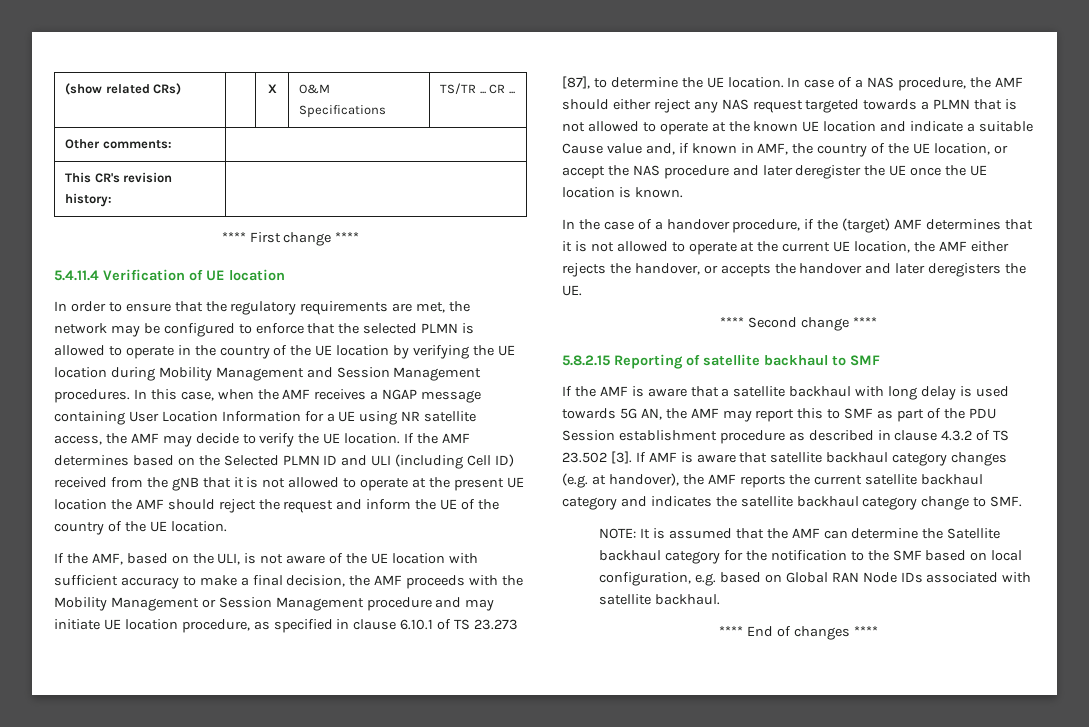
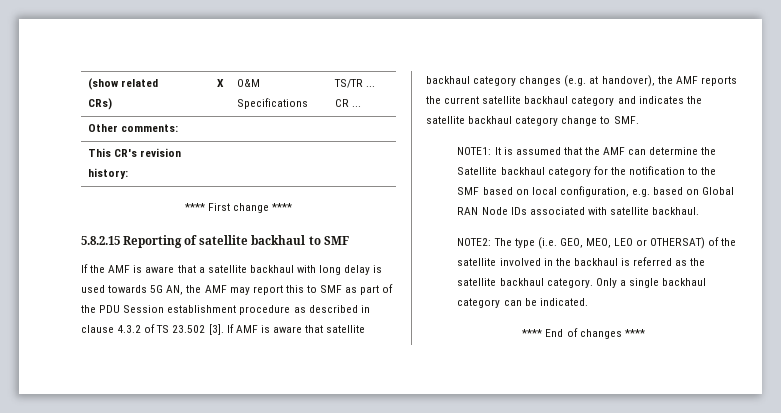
[54,269,285,281] [54,301,471,315] [54,323,475,337] [54,345,515,359] [54,367,482,381] [54,389,482,403] [54,411,477,425] [54,433,470,447] [54,454,515,469] [54,477,524,491] [54,499,499,513] [54,521,227,535] [54,553,478,565] [54,575,524,589] [54,597,495,611] [54,619,519,633] [562,76,1023,91] [562,99,1018,113] [562,121,1033,135] [562,143,1008,157] [562,165,988,179] [562,187,683,198] [562,218,1033,233] [562,241,1009,255] [562,263,1027,277] [562,285,582,296] [720,317,877,331] // 5.4.11.4 Verification of UE location // In order to ensure that the regulatory requirements are met, the network may be configured to enforce that the selected PLMN is allowed to operate in the country of the UE location by verifying the UE location during Mobility Management and Session Management procedures. In this case, when the AMF receives a NGAP message containing User Location Information for a UE using NR satellite access, the AMF may decide to verify the UE location. If the AMF determines based on the Selected PLMN ID and ULI (including Cell ID) received from the gNB that it is not allowed to operate at the present UE location the AMF should reject the request and inform the UE of the country of the UE location. // If the AMF, based on the ULI, is not aware of the UE location with sufficient accuracy to make a final decision, the AMF proceeds with the Mobility Management or Session Management procedure and may initiate UE location procedure, as specified in clause 6.10.1 of TS 23.273 [87], to determine the UE location. In case of a NAS procedure, the AMF should either reject any NAS request targeted towards a PLMN that is not allowed to operate at the known UE location and indicate a suitable Cause value and, if known in AMF, the country of the UE location, or accept the NAS procedure and later deregister the UE once the UE location is known. // In the case of a handover procedure, if the (target) AMF determines that it is not allowed to operate at the current UE location, the AMF either rejects the handover, or accepts the handover and later deregisters the UE. // **** Second change **** -> (293, 207) none
[599,528,637,539] NOTE: -> [457,147,492,155] NOTE1:
(721, 599) none -> [457,237,737,249] [457,257,706,266] [457,278,707,288] [457,298,588,308] // NOTE2: The type (i.e. GEO, MEO, LEO or OTHERSAT) of the satellite involved in the backhaul is referred as the satellite backhaul category. Only a single backhaul category can be indicated.

